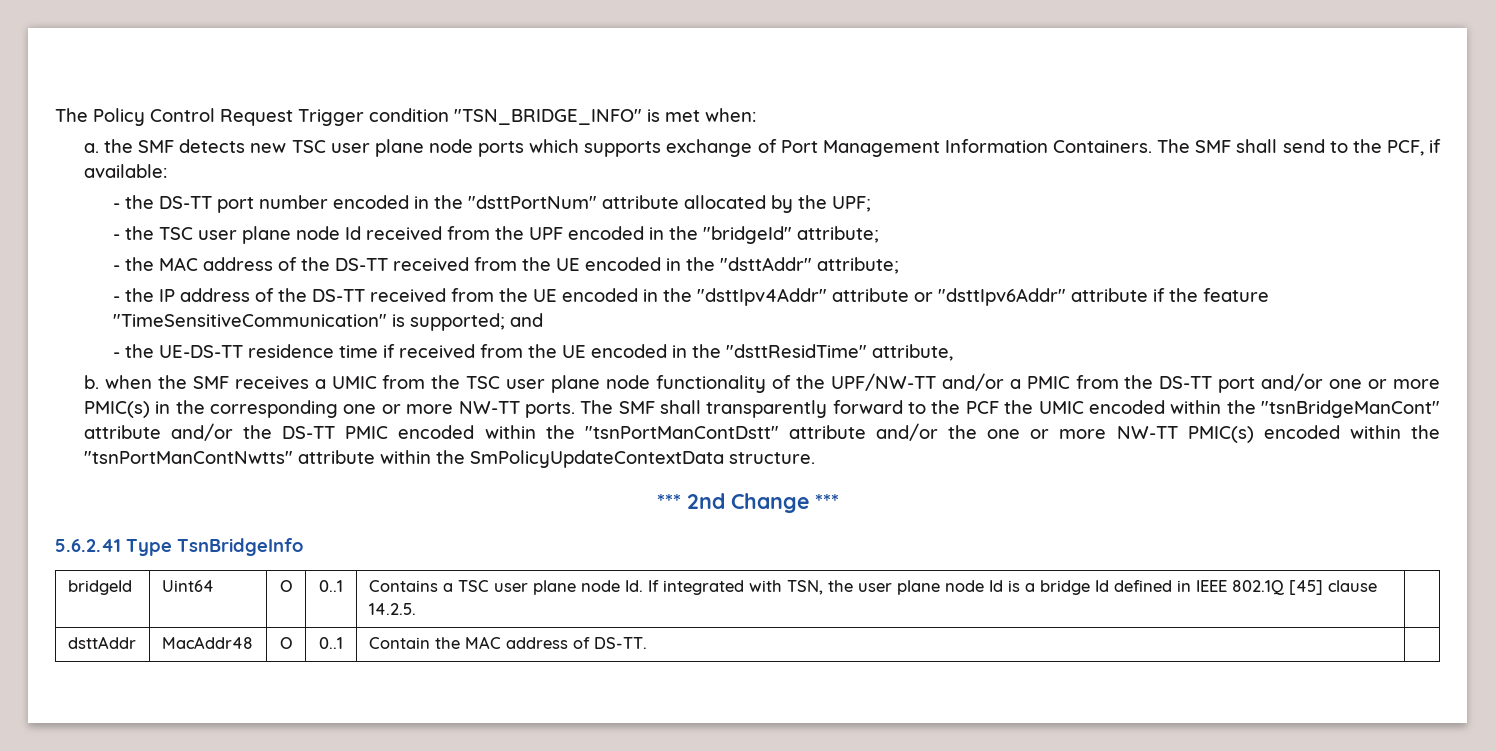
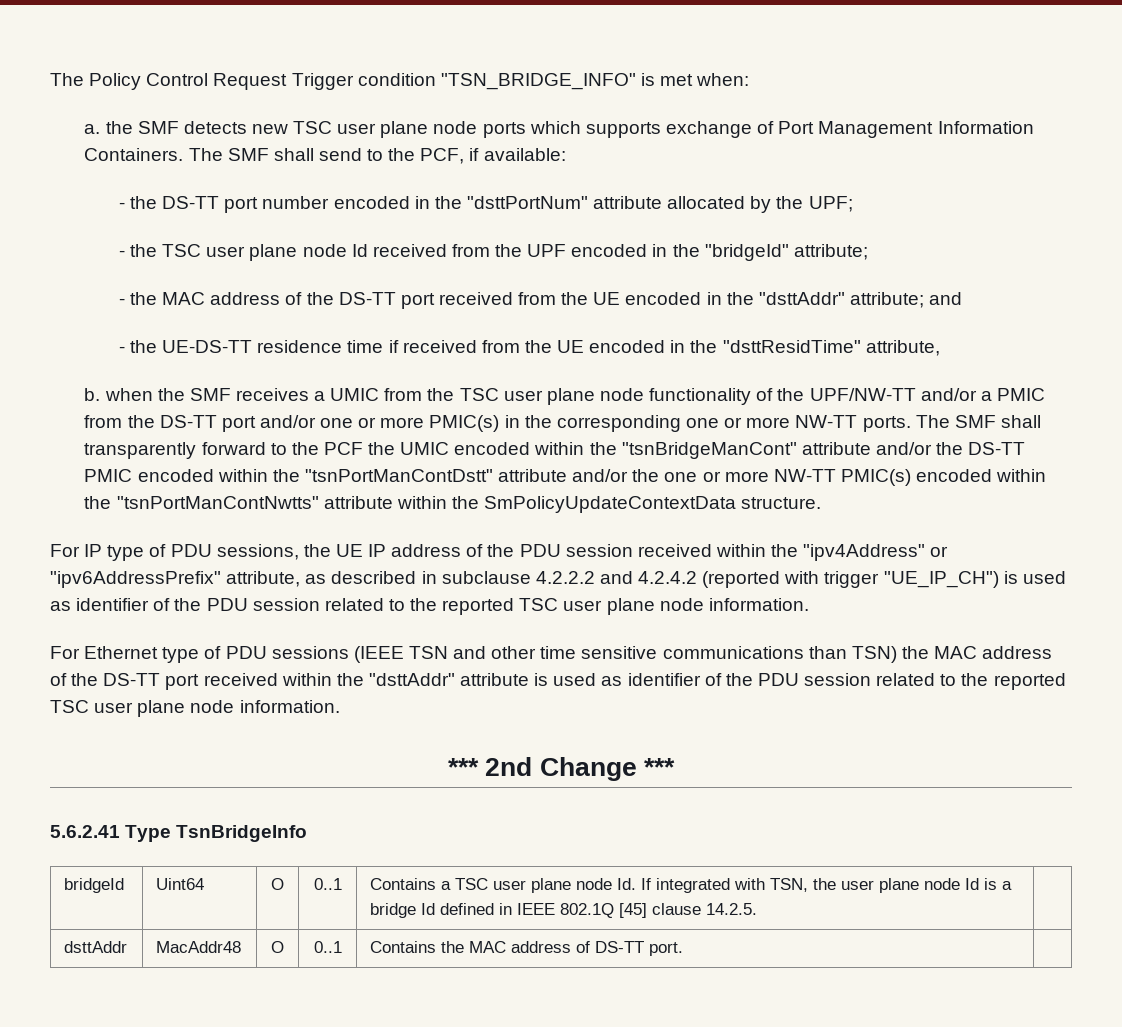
(388, 264) none -> [400,293,435,309] port
[112,288,1269,306] [112,313,505,331] // - the IP address of the DS-TT received from the UE encoded in the "dsttIpv4Addr" attribute or "dsttIpv6Addr" attribute if the feature "TimeSensitiveCommunication" is supported; -> (924, 300) none
(815, 458) none -> [50,544,949,561] [50,571,1066,588] [50,598,809,615] [50,646,1053,663] [50,673,1066,690] [50,700,340,717] // For IP type of PDU sessions, the UE IP address of the PDU session received within the "ipv4Address" or "ipv6AddressPrefix" attribute, as described in subclause 4.2.2.2 and 4.2.4.2 (reported with trigger "UE_IP_CH") is used as identifier of the PDU session related to the reported TSC user plane node information. // For Ethernet type of PDU sessions (IEEE TSN and other time sensitive communications than TSN) the MAC address of the DS-TT port received within the "dsttAddr" attribute is used as identifier of the PDU session related to the reported TSC user plane node information.
[368,636,647,649] Contain the MAC address of DS-TT. -> [370,941,684,956] Contains the MAC address of DS-TT port.

